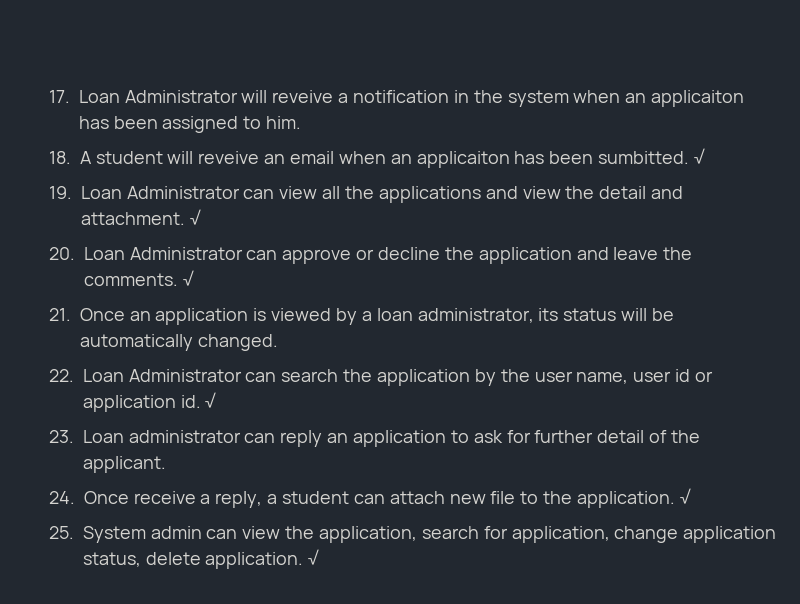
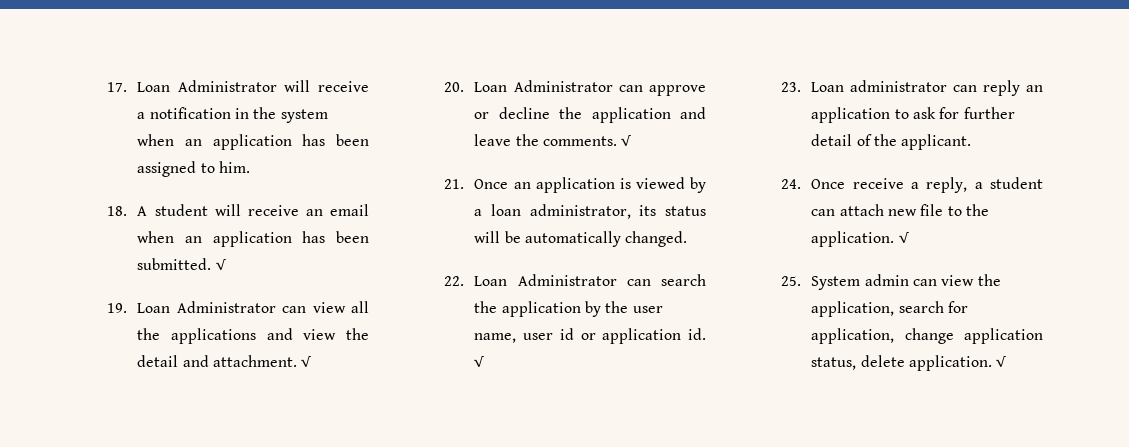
[272,90,334,103] reveive -> [318,81,370,92] receive
[651,90,745,107] applicaiton -> [212,134,292,150] application
[198,151,260,164] reveive -> [247,205,299,216] receive
[416,151,690,168] applicaiton has been sumbitted. -> [212,231,369,247] [137,258,212,270] application has been submitted.

